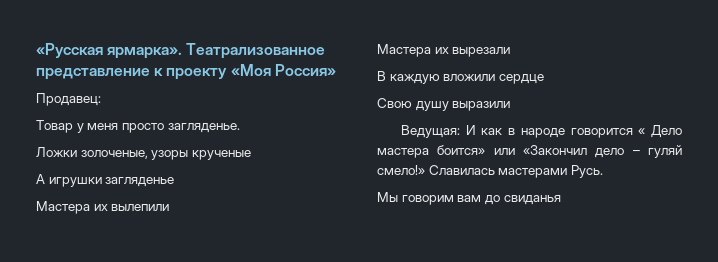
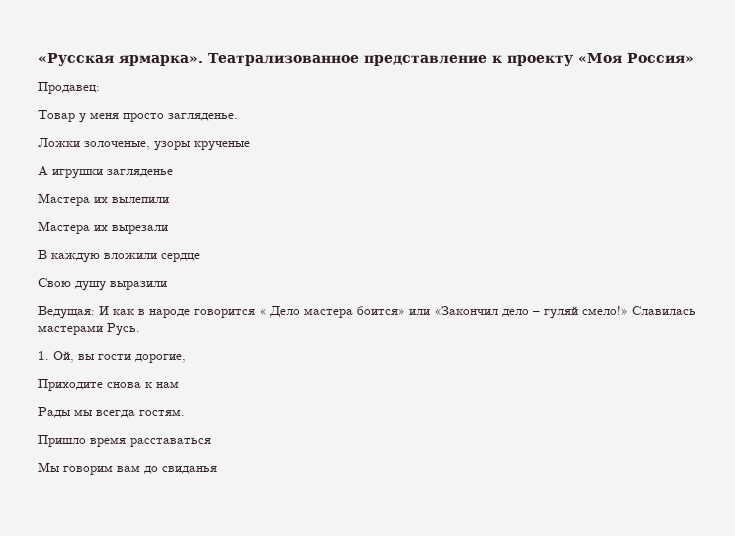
(603, 171) none -> [38,351,186,363] [38,379,179,391] [38,407,185,418] [38,435,211,447] // 1. Ой, вы гости дорогие, // Приходите снова к нам // Рады мы всегда гостям. // Пришло время расставаться

